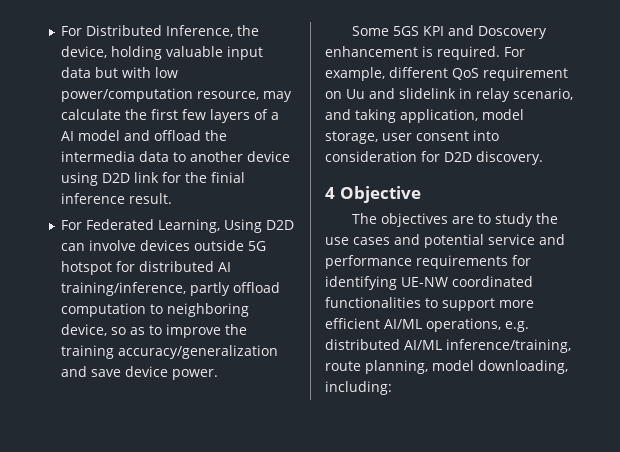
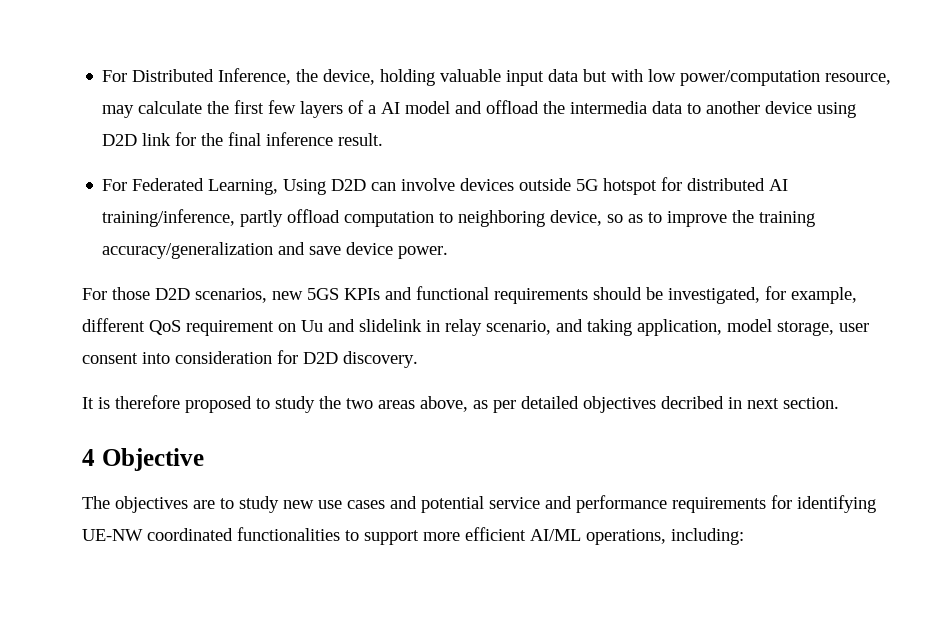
[210,172,245,183] finial -> [228,132,262,146] final
[352,25,548,39] [325,46,525,60] Some 5GS KPI and Doscovery enhancement is required. For -> [82,286,786,304] For those D2D scenarios, new 5GS KPIs and functional requirements should be investigated, for
(543, 158) none -> [82,395,839,413] // It is therefore proposed to study the two areas above, as per detailed objectives decribed in next section.
[536,213,559,224] the -> [283,500,314,509] new
[505,321,529,332] [325,339,571,353] [325,360,568,374] e.g. distributed AI/ML inference/training, route planning, model downloading, -> (666, 537) none

